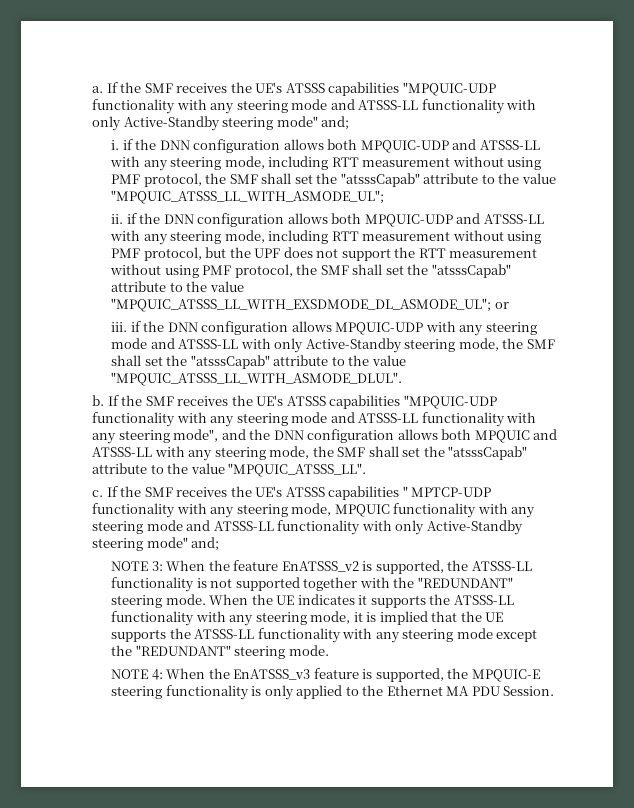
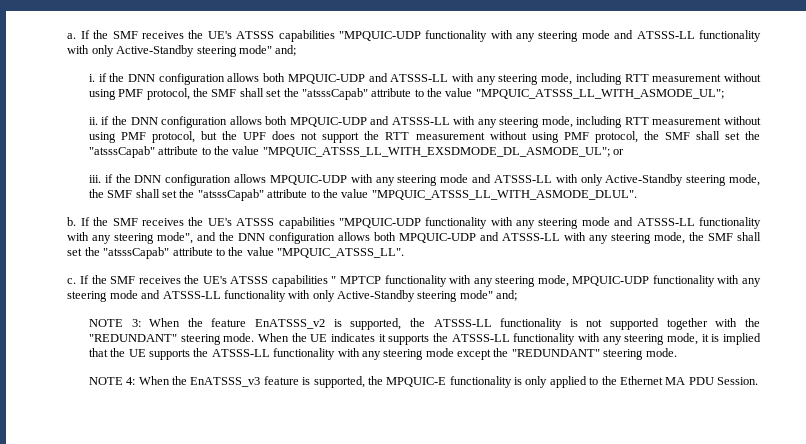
[474,430,530,443] MPQUIC -> [399,233,477,243] MPQUIC-UDP
[411,487,492,497] [92,503,390,518] MPTCP-UDP functionality with any steering mode, MPQUIC -> [340,275,650,287] MPTCP functionality with any steering mode, MPQUIC-UDP
[111,686,163,699] steering -> (447, 382) none

